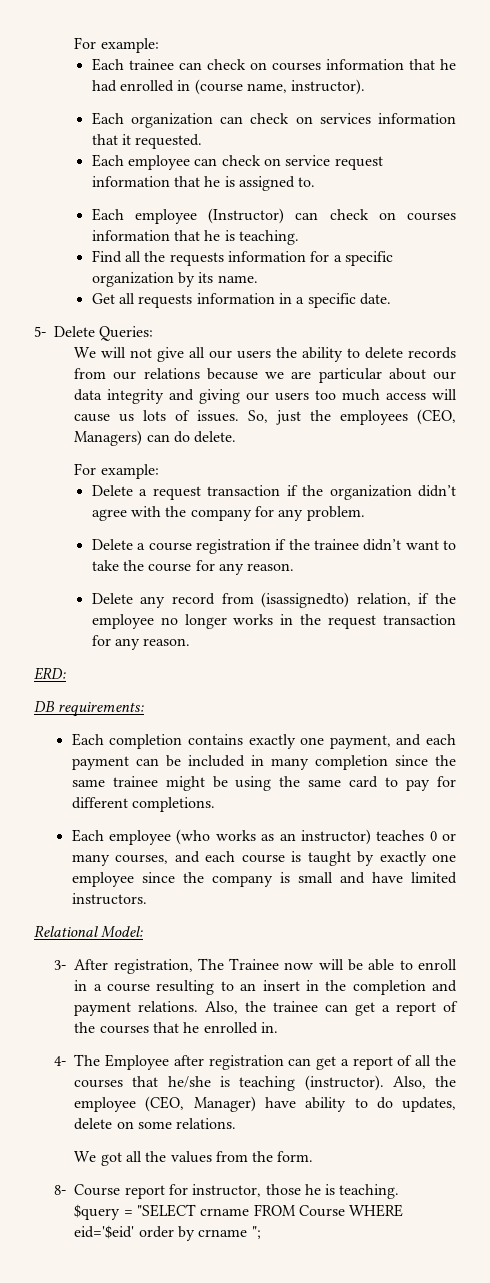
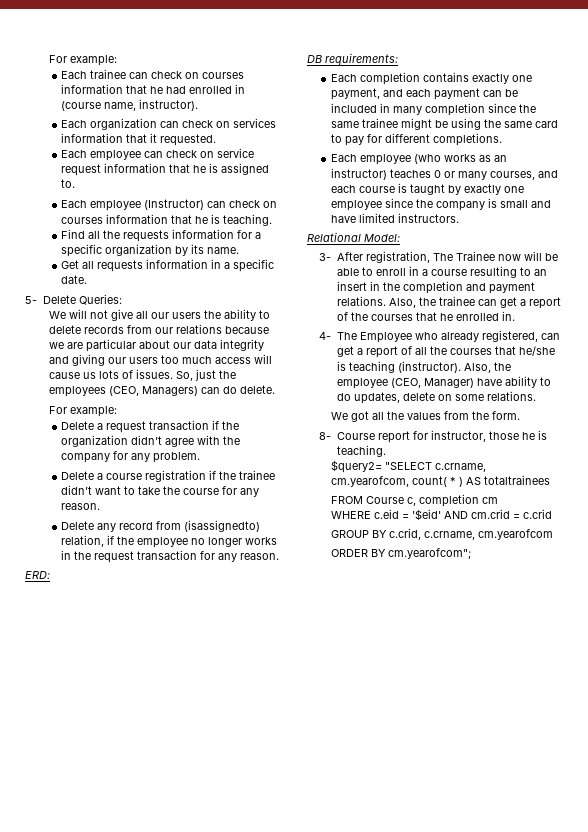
[173,1055,284,1070] after registration -> [414,330,538,342] who already registered,
[74,1204,404,1220] [74,1225,261,1241] $query = "SELECT crname FROM Course WHERE eid='$eid' order by crname "; -> [331,460,487,473] [331,475,551,487] [331,494,499,507] [331,509,553,521] [331,528,554,540] [331,548,472,559] $query2= "SELECT c.crname, cm.yearofcom, count( * ) AS totaltrainees // FROM Course c, completion cm // WHERE c.eid = '$eid' AND cm.crid = c.crid // GROUP BY c.crid, c.crname, cm.yearofcom // ORDER BY cm.yearofcom";

